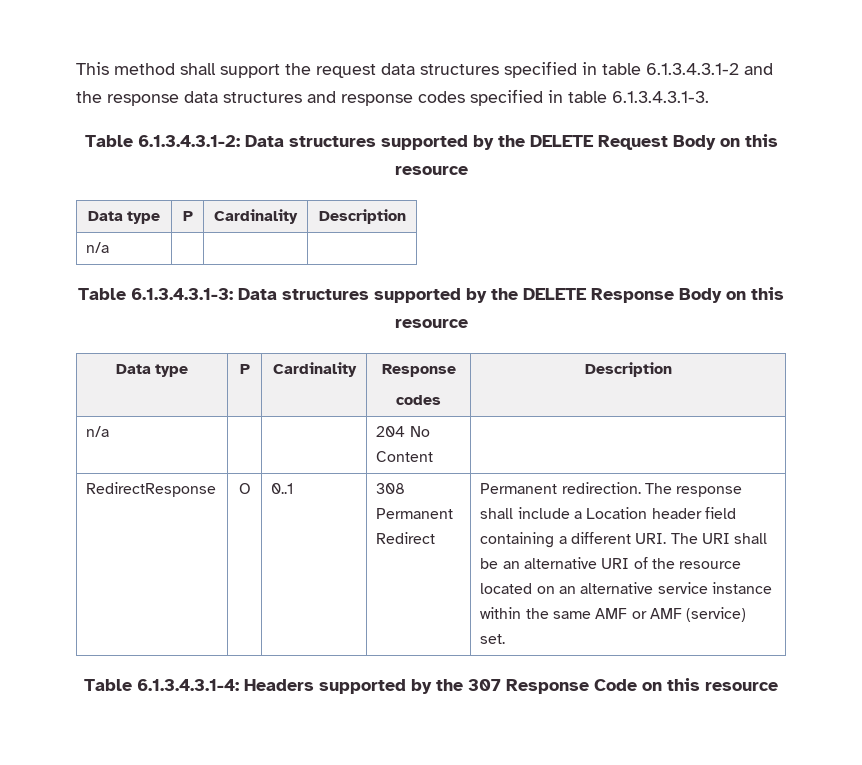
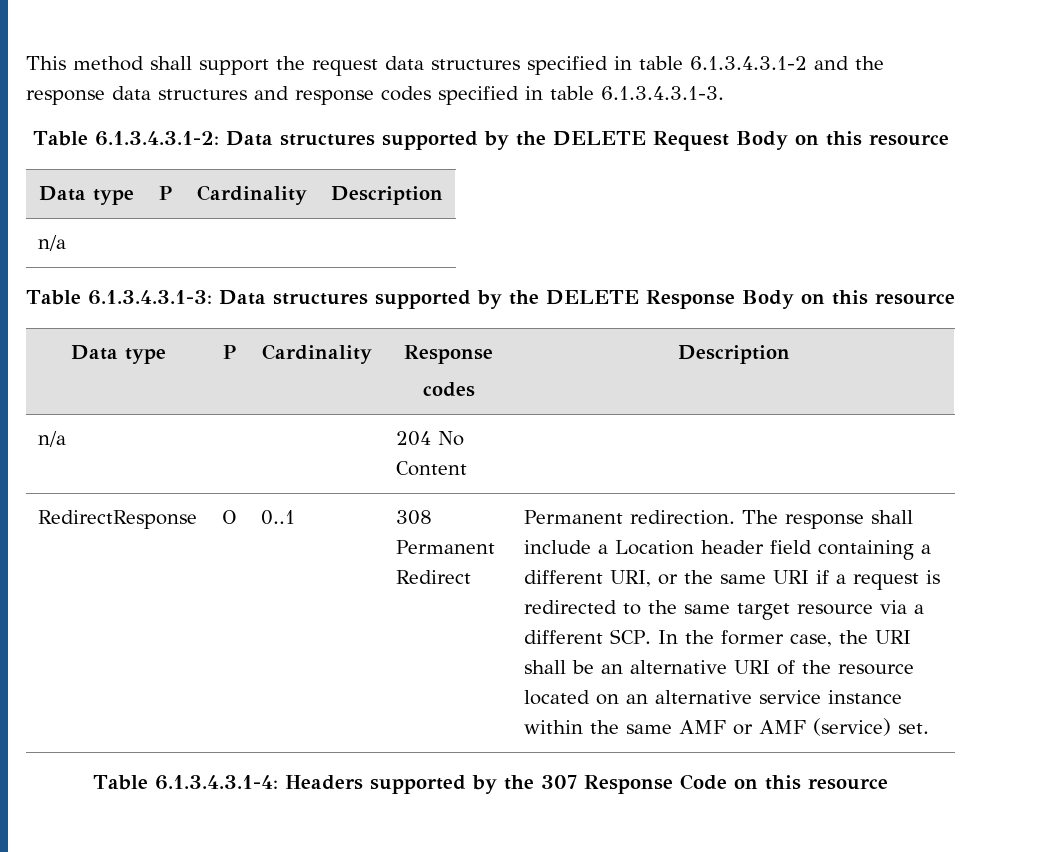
[635,533,698,544] URI. The -> [609,570,940,590] [523,600,924,620] [523,629,868,647] URI, or the same URI if a request is redirected to the same target resource via a different SCP. In the former case, the

